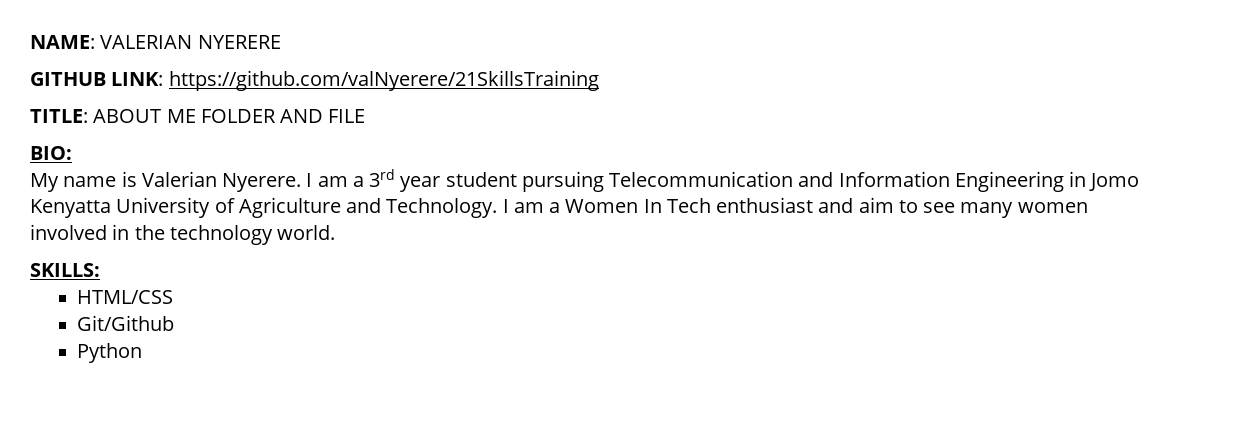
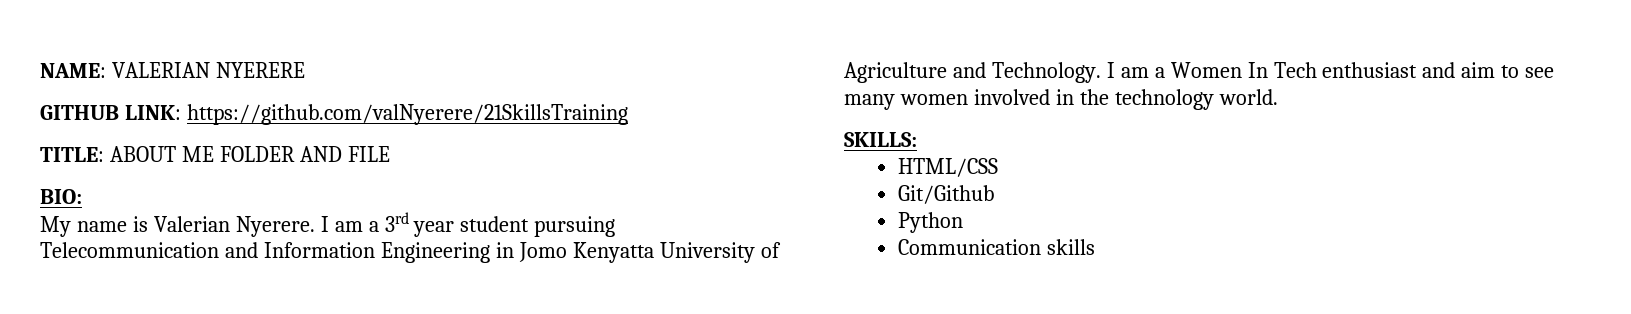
(142, 353) none -> [897,239,1095,255] // Communication skills

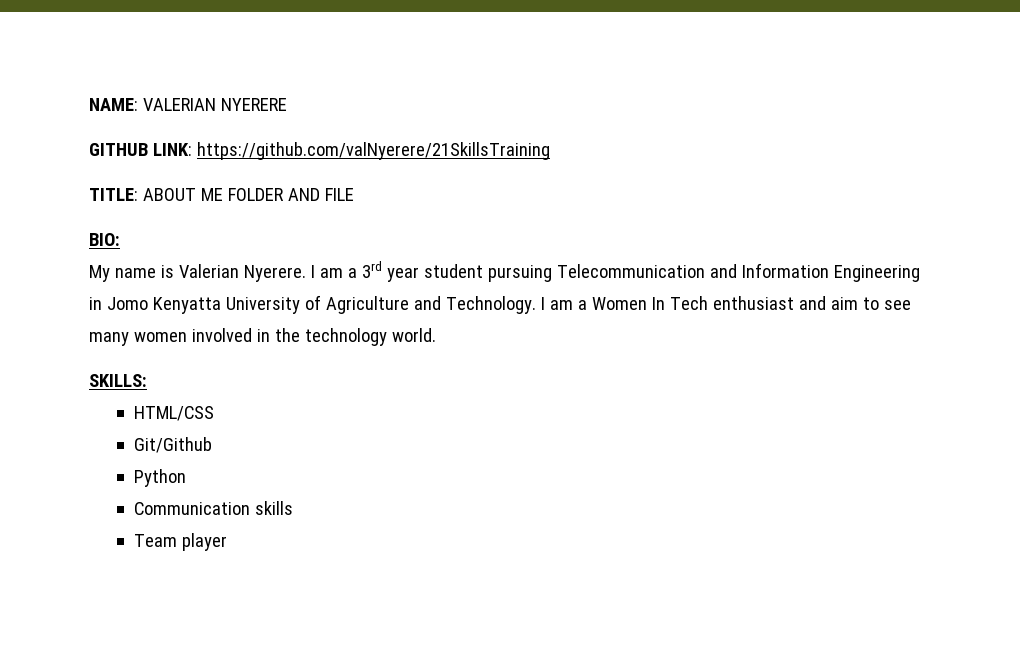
(1095, 247) none -> [133,533,227,551] // Team player

